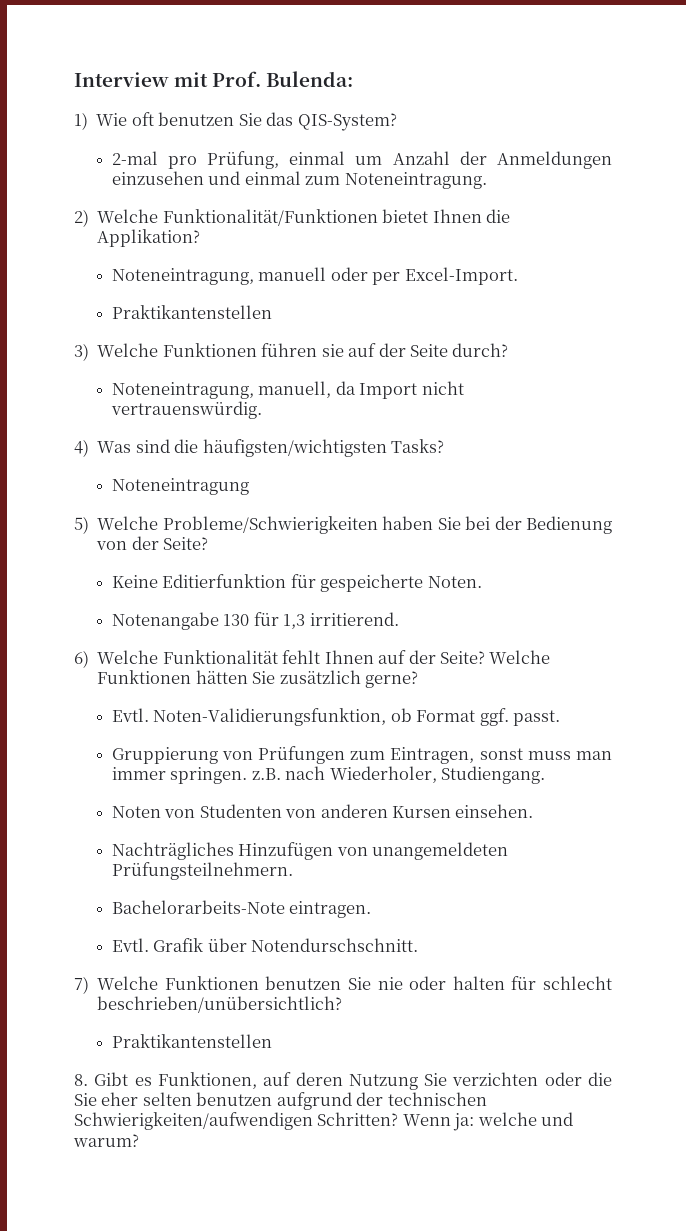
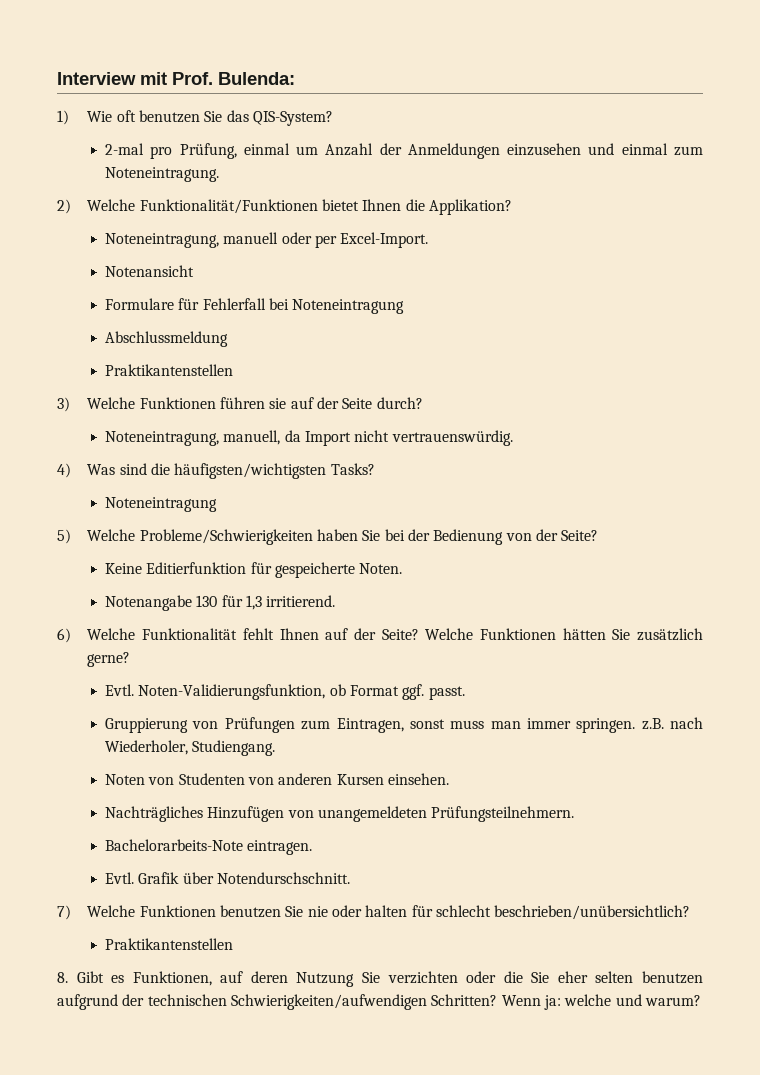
(518, 276) none -> [105,265,195,277] [105,298,405,314] [105,331,229,347] // Notenansicht // Formulare für Fehlerfall bei Noteneintragung // Abschlussmeldung

